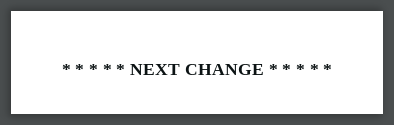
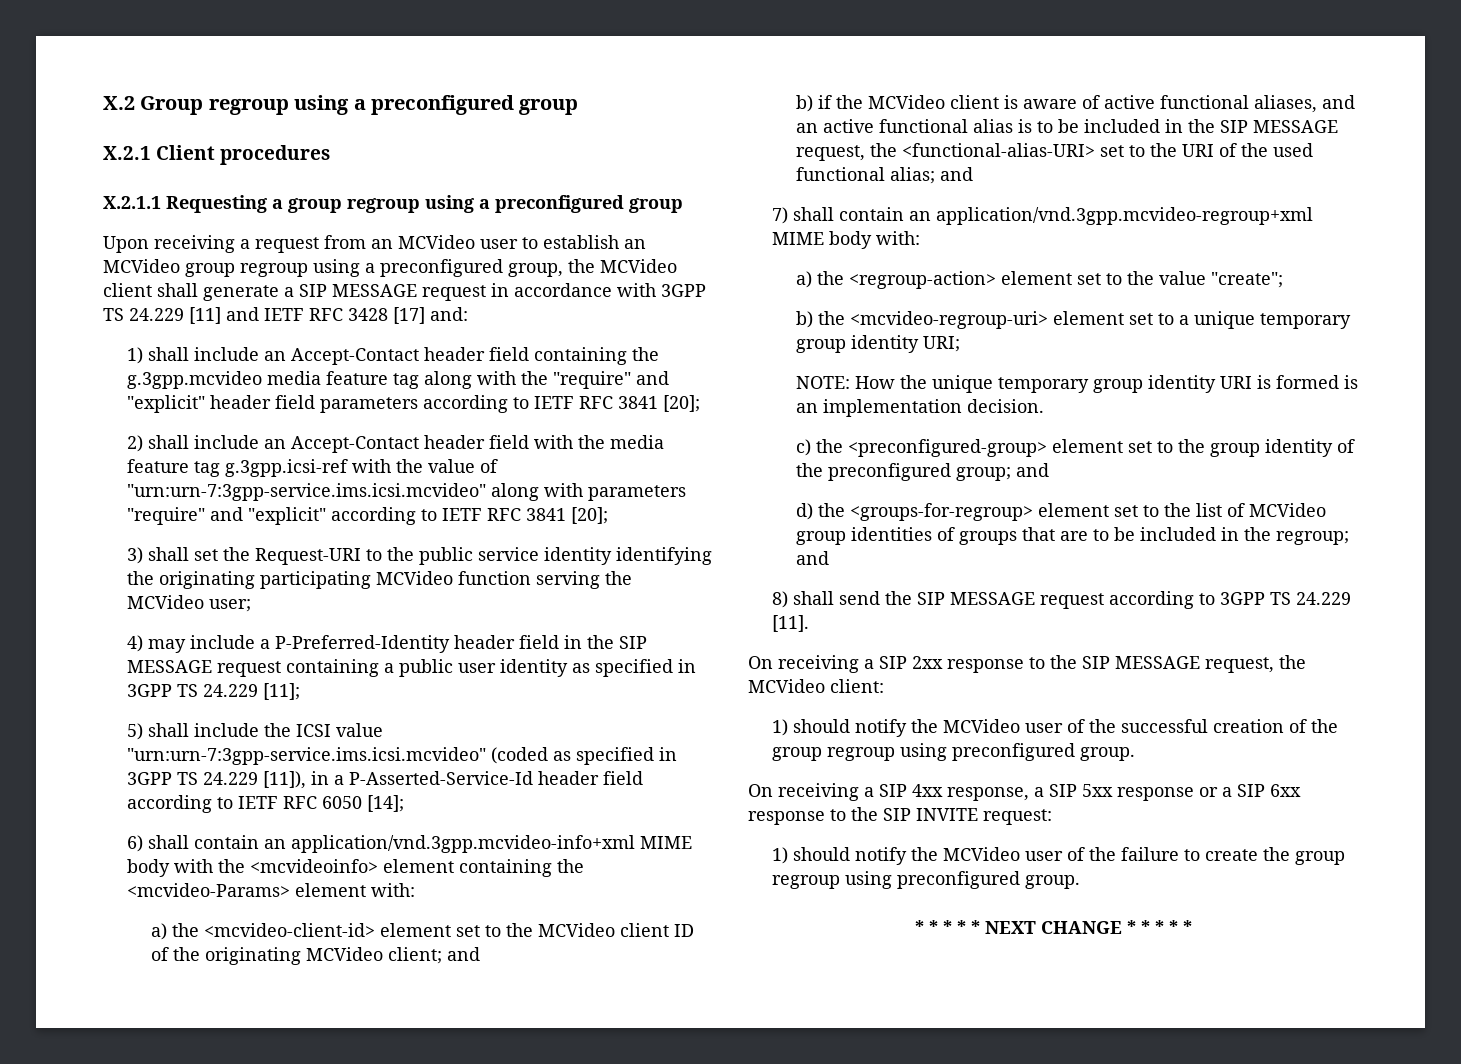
(61, 69) none -> [103,95,579,115] [103,145,331,165] [103,195,683,213] [103,235,646,253] [103,259,677,277] [103,283,706,301] [103,307,468,324] [126,347,659,365] [126,371,669,389] [126,395,700,413] [126,435,664,453] [126,459,498,477] [126,483,686,501] [126,507,608,525] [126,547,712,565] [126,571,632,589] [126,595,251,612] [126,635,647,653] [126,659,696,677] [126,683,300,700] [126,723,383,740] [126,747,677,765] [126,771,643,789] [126,795,404,813] [126,835,692,853] [126,859,584,877] [126,883,415,897] [150,923,694,940] [150,947,480,965] [795,95,1355,113] [795,119,1338,133] [795,143,1313,161] [795,167,973,184] [771,207,1313,225] [771,231,920,249] [795,271,1283,289] [795,311,1351,329] [795,335,960,353] [795,375,1358,393] [795,399,1044,417] [795,439,1355,457] [795,463,1049,481] [795,503,1326,521] [795,527,1349,545] [795,551,829,565] [771,591,1351,609] [771,615,809,632] [748,655,1306,673] [748,679,884,693] [771,719,1338,737] [771,743,1135,761] [748,783,1301,801] [748,807,1052,825] [771,847,1345,865] [771,871,1080,889] X.2 Group regroup using a preconfigured group // X.2.1 Client procedures // X.2.1.1 Requesting a group regroup using a preconfigured group // Upon receiving a request from an MCVideo user to establish an MCVideo group regroup using a preconfigured group, the MCVideo client shall generate a SIP MESSAGE request in accordance with 3GPP TS 24.229 [11] and IETF RFC 3428 [17] and: // 1) shall include an Accept-Contact header field containing the g.3gpp.mcvideo media feature tag along with the "require" and "explicit" header field parameters according to IETF RFC 3841 [20]; // 2) shall include an Accept-Contact header field with the media feature tag g.3gpp.icsi-ref with the value of "urn:urn-7:3gpp-service.ims.icsi.mcvideo" along with parameters "require" and "explicit" according to IETF RFC 3841 [20]; // 3) shall set the Request-URI to the public service identity identifying the originating participating MCVideo function serving the MCVideo user; // 4) may include a P-Preferred-Identity header field in the SIP MESSAGE request containing a public user identity as specified in 3GPP TS 24.229 [11]; // 5) shall include the ICSI value "urn:urn-7:3gpp-service.ims.icsi.mcvideo" (coded as specified in 3GPP TS 24.229 [11]), in a P-Asserted-Service-Id header field according to IETF RFC 6050 [14]; // 6) shall contain an application/vnd.3gpp.mcvideo-info+xml MIME body with the <mcvideoinfo> element containing the <mcvideo-Params> element with: // a) the <mcvideo-client-id> element set to the MCVideo client ID of the originating MCVideo client; and // b) if the MCVideo client is aware of active functional aliases, and an active functional alias is to be included in the SIP MESSAGE request, the <functional-alias-URI> set to the URI of the used functional alias; and // 7) shall contain an application/vnd.3gpp.mcvideo-regroup+xml MIME body with: // a) the <regroup-action> element set to the value "create"; // b) the <mcvideo-regroup-uri> element set to a unique temporary group identity URI; // NOTE: How the unique temporary group identity URI is formed is an implementation decision. // c) the <preconfigured-group> element set to the group identity of the preconfigured group; and // d) the <groups-for-regroup> element set to the list of MCVideo group identities of groups that are to be included in the regroup; and // 8) shall send the SIP MESSAGE request according to 3GPP TS 24.229 [11]. // On receiving a SIP 2xx response to the SIP MESSAGE request, the MCVideo client: // 1) should notify the MCVideo user of the successful creation of the group regroup using preconfigured group. // On receiving a SIP 4xx response, a SIP 5xx response or a SIP 6xx response to the SIP INVITE request: // 1) should notify the MCVideo user of the failure to create the group regroup using preconfigured group. //

